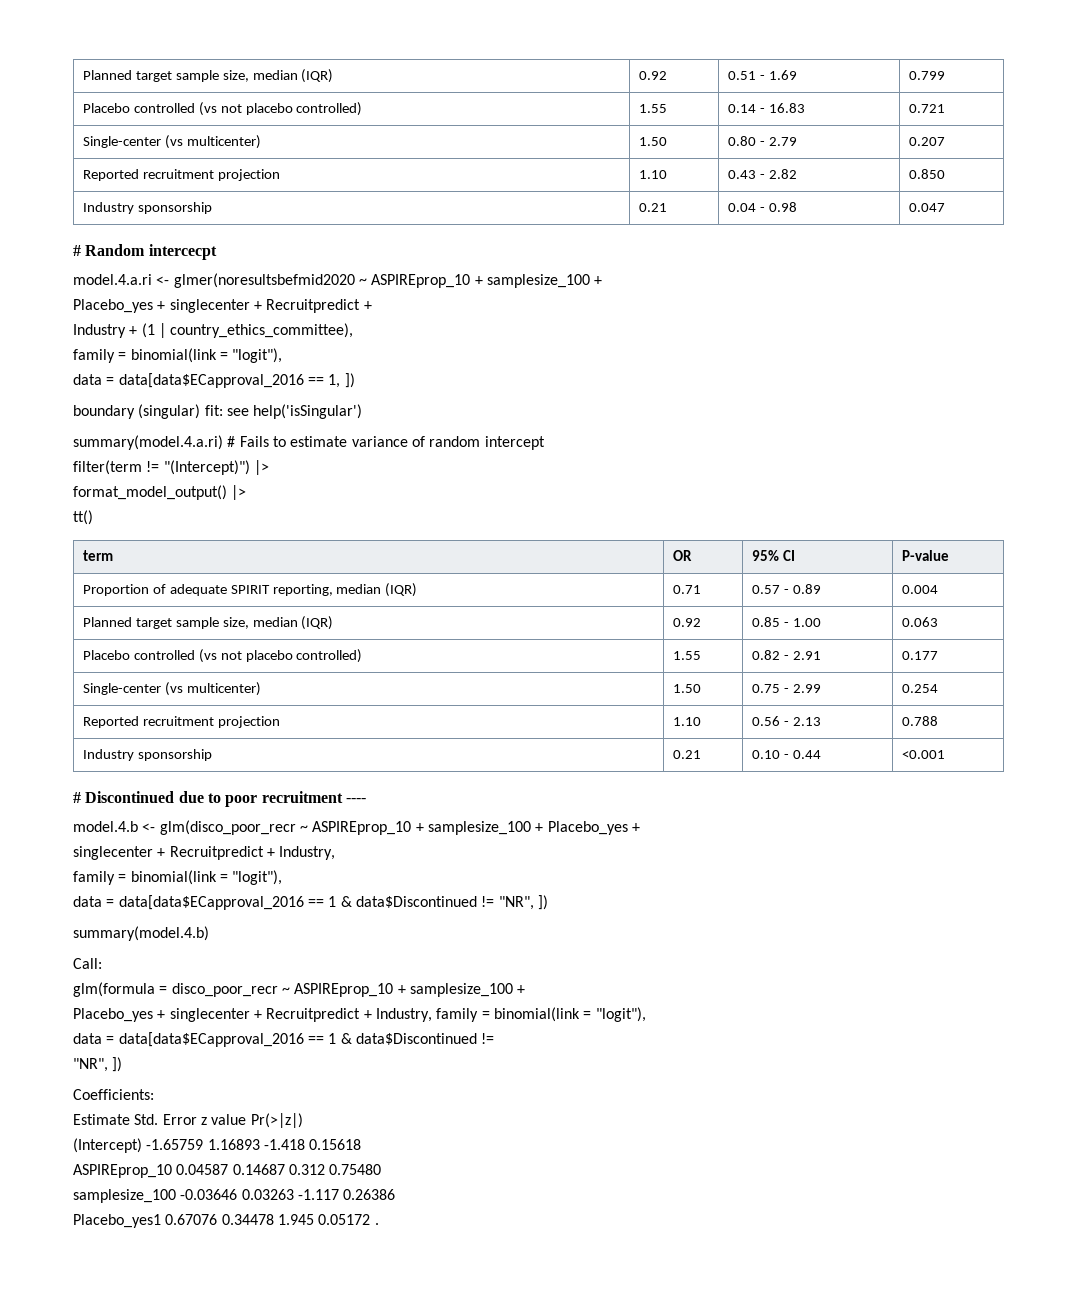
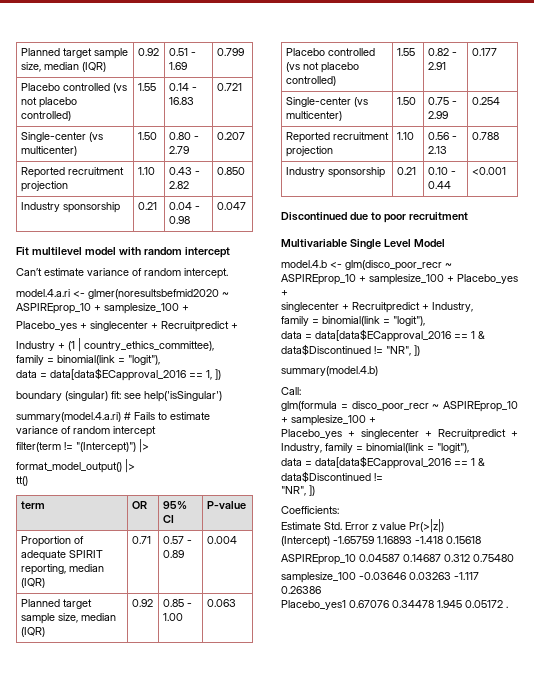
[73,244,217,260] # Random intercecpt -> [16,247,230,258] [16,268,228,279] Fit multilevel model with random intercept // Can’t estimate variance of random intercept.
[73,792,81,803] # -> (506, 171) none
[345,798,366,803] ---- -> [281,239,445,250] // Multivariable Single Level Model

